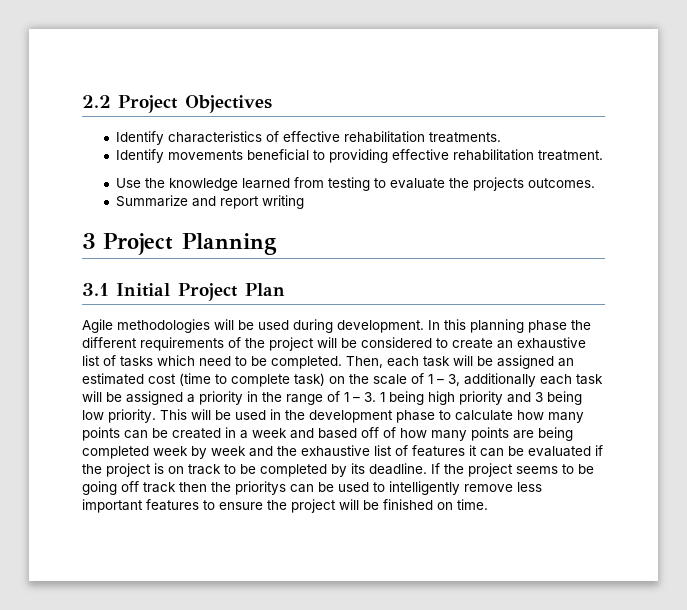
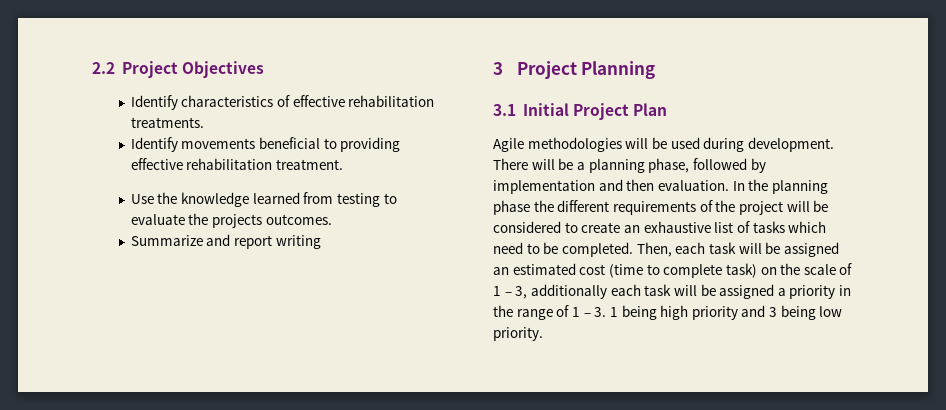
[428,319,466,330] In this -> [493,158,766,173] [493,179,769,194] There will be a planning phase, followed by implementation and then evaluation. In the
[160,409,584,423] [82,427,573,441] [82,445,603,459] [82,463,594,477] [82,481,542,495] [82,499,488,513] This will be used in the development phase to calculate how many points can be created in a week and based off of how many points are being completed week by week and the exhaustive list of features it can be evaluated if the project is on track to be completed by its deadline. If the project seems to be going off track then the prioritys can be used to intelligently remove less important features to ensure the project will be finished on time. -> (543, 334) none

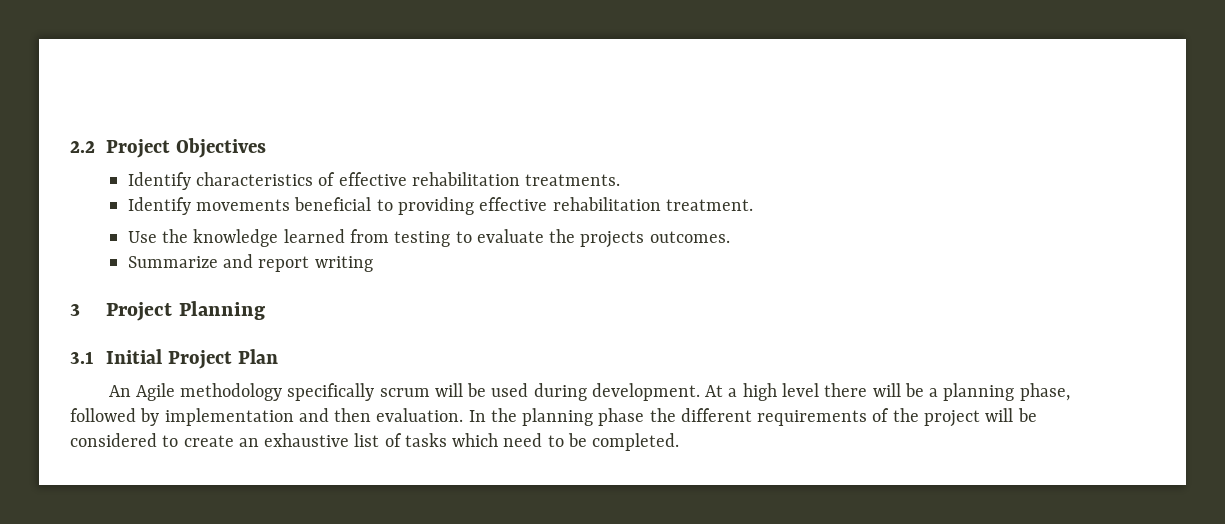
[493,137,622,152] Agile methodologies -> [108,383,430,401] An Agile methodology specifically scrum
[493,158,528,170] There -> [705,383,868,401] At a high level there
[636,242,839,257] [493,263,853,278] [493,284,852,299] [493,305,843,320] [493,327,543,341] Then, each task will be assigned an estimated cost (time to complete task) on the scale of 1 – 3, additionally each task will be assigned a priority in the range of 1 – 3. 1 being high priority and 3 being low priority. -> (680, 442) none

